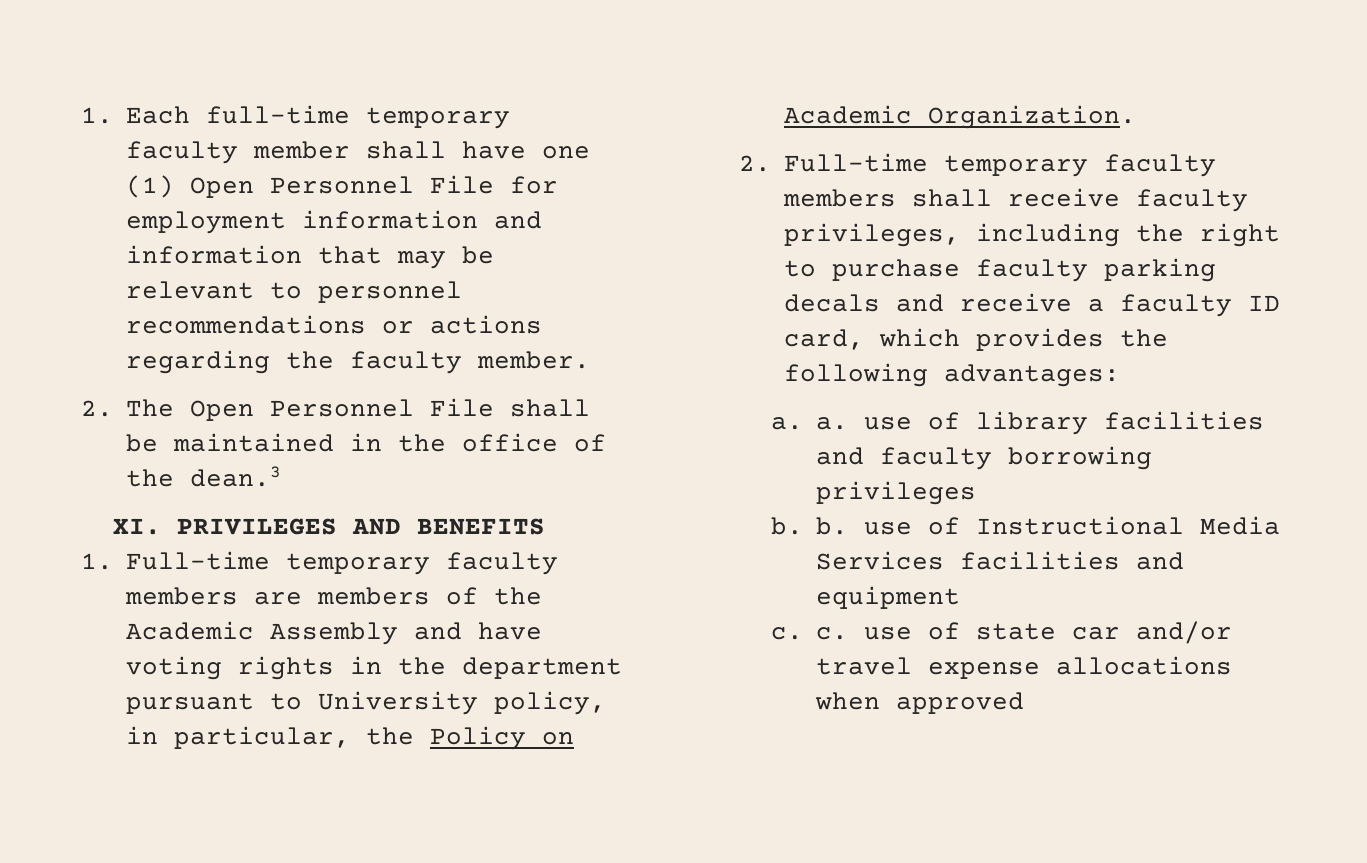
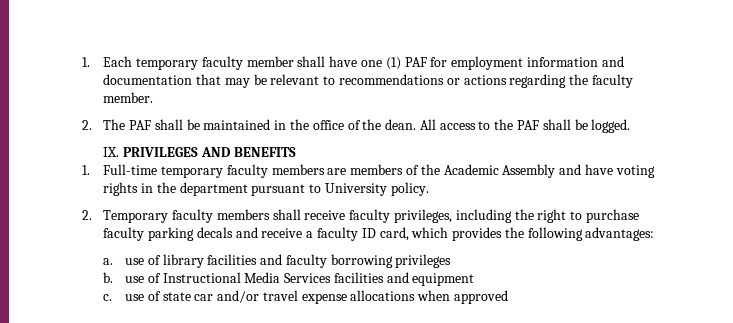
[206,105,351,124] full-time -> (133, 61) none
[190,175,495,198] Open Personnel File -> [404,57,427,67] PAF
[126,245,303,264] information -> [103,74,193,85] documentation
[318,281,463,303] personnel -> (336, 80) none
[190,398,495,421] Open Personnel File -> [129,120,152,130] PAF
[190,466,282,487] [113,518,162,535] dean.3 // XI. -> [385,119,631,133] [103,147,120,157] dean. All access to the PAF shall be logged. // IX.
[494,691,607,715] [126,726,575,750] [784,105,1137,129] [739,153,1089,177] policy, in particular, the Policy on Academic Organization. // 2. Full-time temporary -> [390,182,429,196] [81,210,169,223] policy. // 2. Temporary
[816,417,849,430] a. -> (114, 261) none
[816,517,849,535] b. -> (114, 277) none
[816,627,849,640] c. -> (113, 297) none

